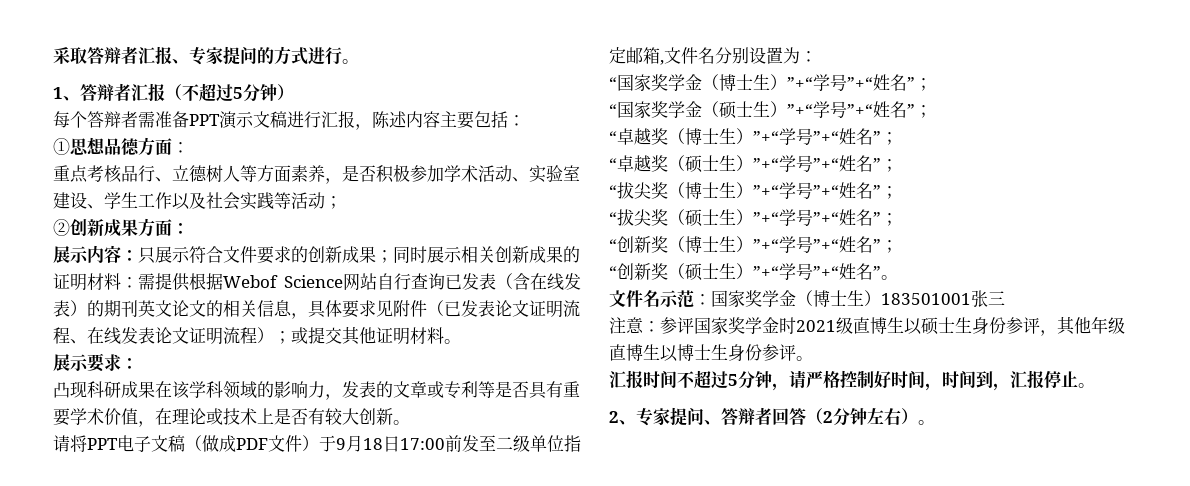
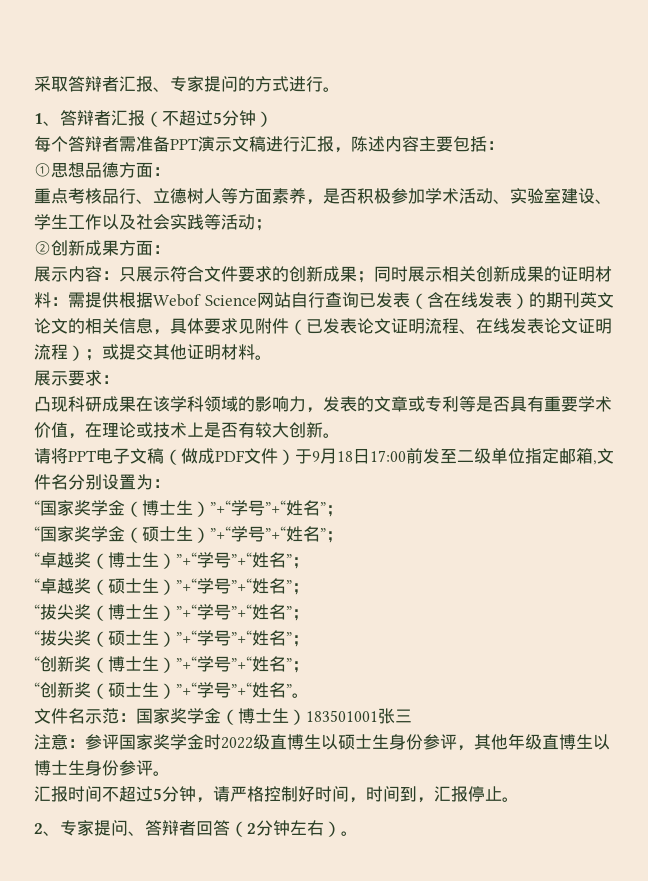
[796,320,836,332] 2021 -> [221,737,253,749] 2022

